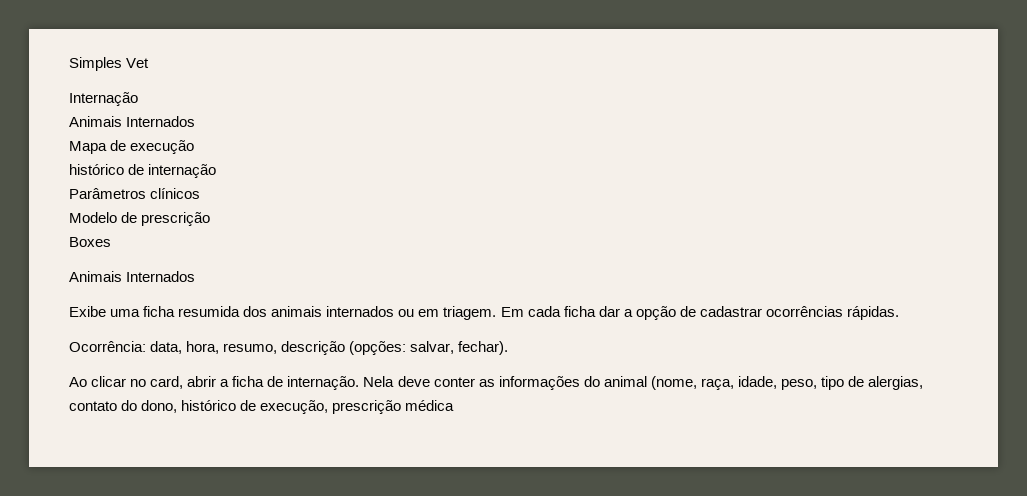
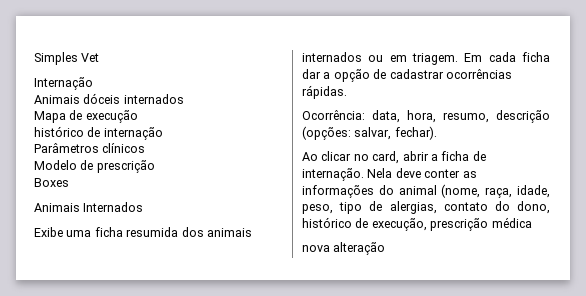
[126,116,196,127] Internados -> [83,93,184,104] dóceis internados
(455, 405) none -> [302,242,386,255] // nova alteração

